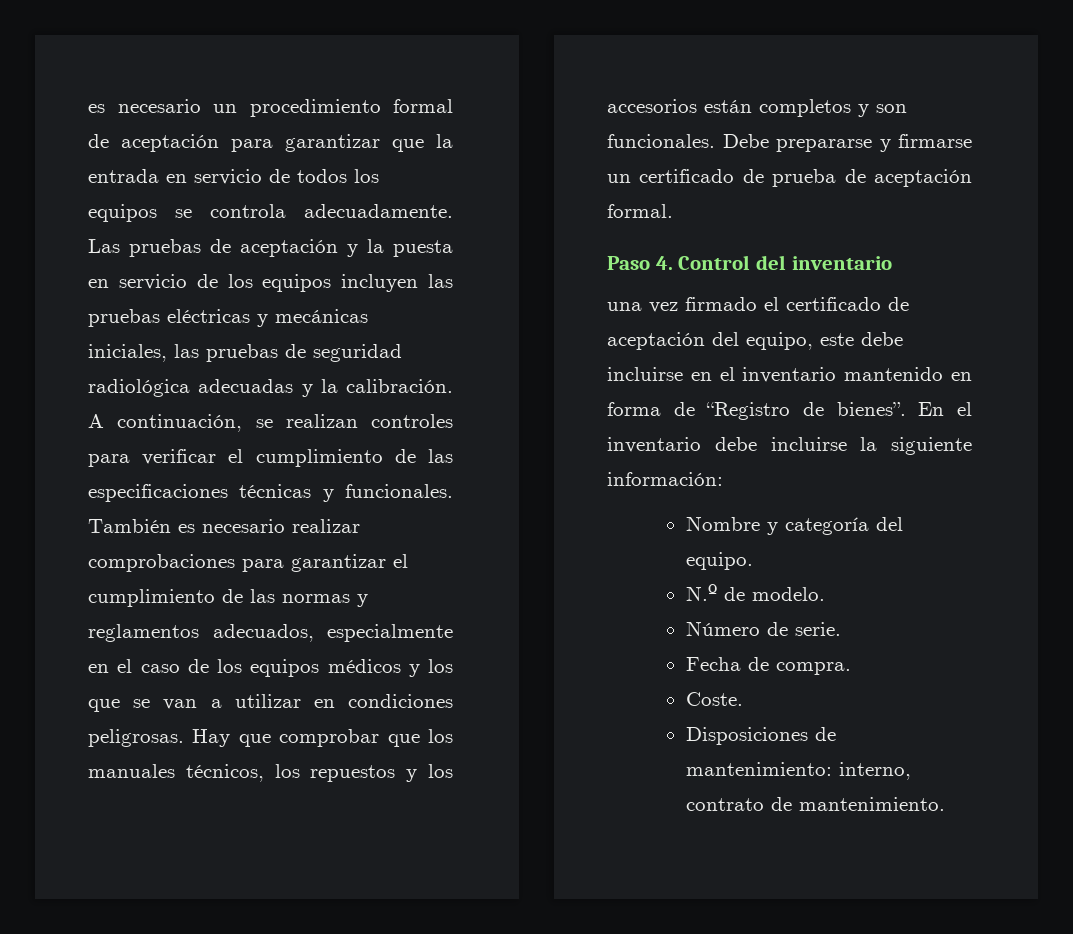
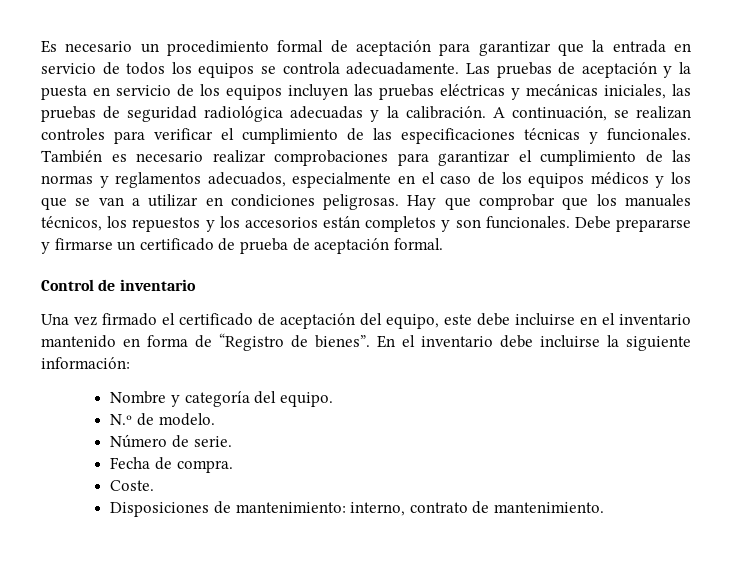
[88,104,105,113] es -> [41,40,57,53] Es
[607,255,787,270] Paso 4. Control del -> [41,279,116,291] Control de
[607,302,642,311] una -> [41,314,69,325] Una

